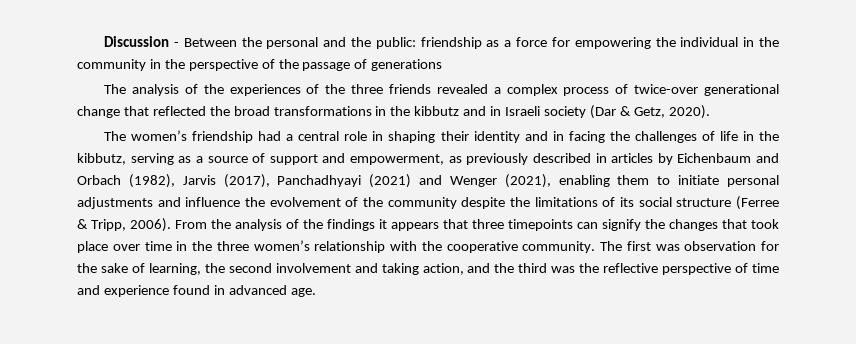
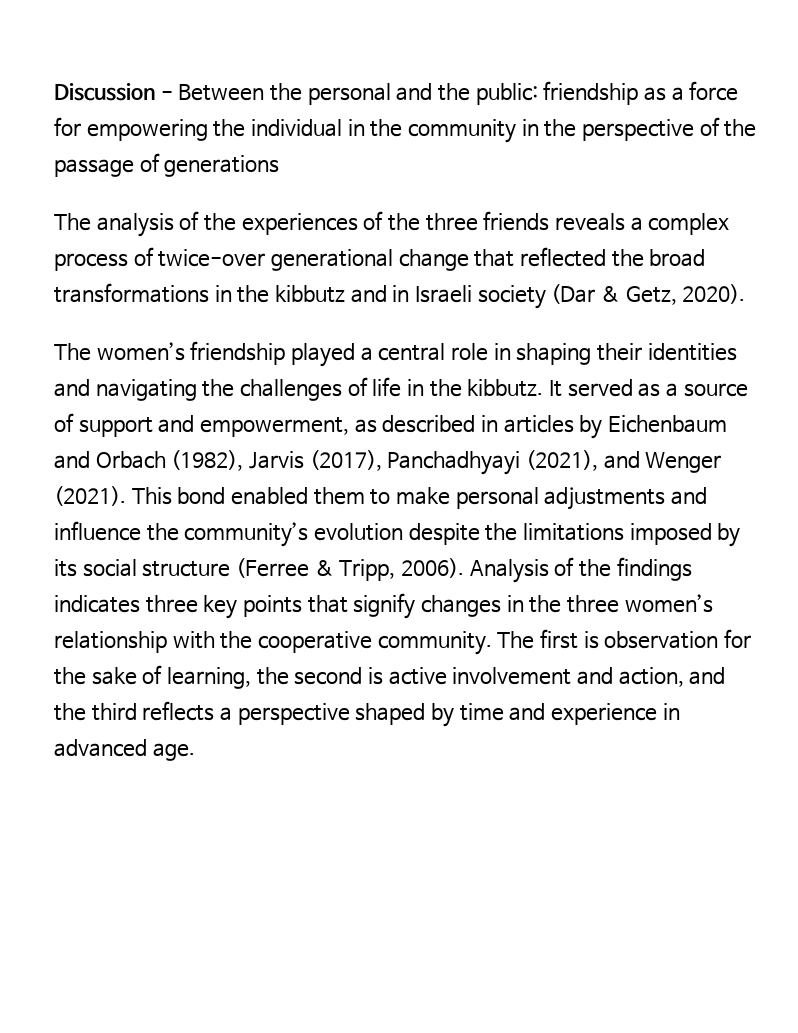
[436,84,488,94] revealed -> [554,213,625,231] reveals
[258,131,282,141] had -> [291,343,356,367] played
[473,131,605,143] identity and in facing -> [647,343,737,361] [54,379,197,401] identities and navigating
[77,153,174,165] kibbutz, serving -> [467,379,633,397] kibbutz. It served
[466,153,529,165] previously -> (377, 426) none
[369,174,412,188] (2021) -> [525,450,598,471] (2021),
[504,174,610,188] (2021), enabling -> [54,486,309,506] (2021). This bond enabled
[678,175,720,185] initiate -> [396,487,451,505] make
[269,197,457,209] evolvement of the community -> [184,522,404,547] community’s evolution
[602,197,616,207] of -> [629,523,741,547] imposed by
[175,219,779,231] [77,241,172,253] From the analysis of the findings it appears that three timepoints can signify the changes that took place over time -> [469,557,692,583] [54,593,501,619] Analysis of the findings indicates three key points that signify changes
[655,244,680,251] was -> [583,631,599,649] is
(272, 268) none -> [368,667,447,685] is active
[381,263,419,275] taking -> (614, 676) none
[551,263,749,275] was the reflective perspective of -> [142,701,454,727] reflects a perspective shaped by
[172,285,210,295] found -> (657, 714) none

